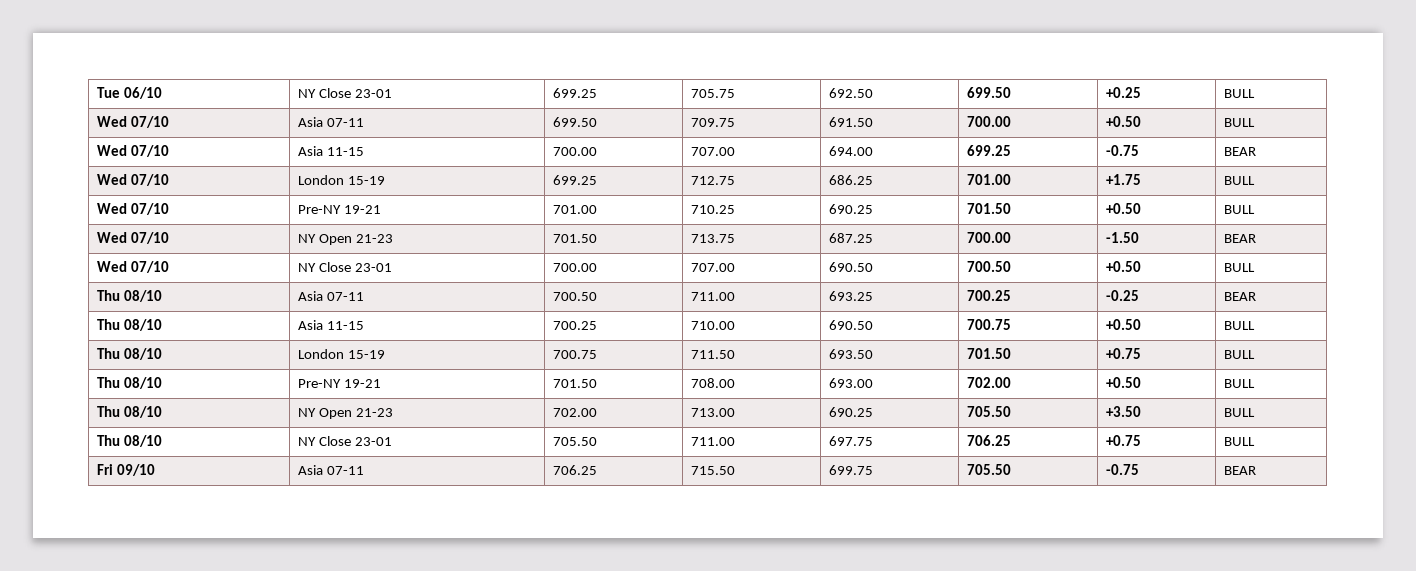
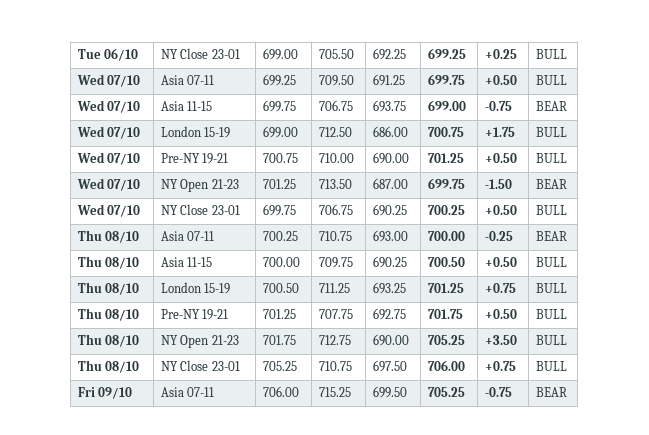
[552,88,597,98] [690,89,735,98] [828,88,873,98] [966,87,1011,98] 699.25 | 705.75 | 692.50 | 699.50 -> [262,48,298,60] [318,49,354,59] [372,48,406,60] [427,48,466,59] 699.00 | 705.50 | 692.25 | 699.25
[552,117,597,127] [690,118,735,127] [828,117,873,127] [966,116,1011,127] 699.50 | 709.75 | 691.50 | 700.00 -> [262,74,296,86] [318,75,354,86] [372,74,405,86] [427,74,465,85] 699.25 | 709.50 | 691.25 | 699.75
[552,147,597,156] [690,147,735,156] [828,146,873,156] [966,145,1011,156] 700.00 | 707.00 | 694.00 | 699.25 -> [262,100,296,112] [318,100,353,111] [372,100,406,112] [427,100,466,111] 699.75 | 706.75 | 693.75 | 699.00
[552,175,597,185] [690,176,735,185] [828,175,873,185] [966,174,1011,185] 699.25 | 712.75 | 686.25 | 701.00 -> [262,126,298,138] [318,127,352,137] [372,126,408,137] [427,127,464,137] 699.00 | 712.50 | 686.00 | 700.75
[552,205,597,214] [690,205,735,214] [828,204,873,214] [966,203,1011,214] 701.00 | 710.25 | 690.25 | 701.50 -> [262,153,298,163] [318,153,354,163] [372,152,409,164] [427,153,464,163] 700.75 | 710.00 | 690.00 | 701.25
[552,234,597,243] [690,234,735,243] [828,233,873,243] [966,232,1011,243] 701.50 | 713.75 | 687.25 | 700.00 -> [262,179,296,189] [318,179,352,189] [372,178,408,189] [427,178,465,189] 701.25 | 713.50 | 687.00 | 699.75
[552,263,597,272] [690,263,735,272] [828,262,873,272] [966,261,1011,272] 700.00 | 707.00 | 690.50 | 700.50 -> [262,204,296,216] [318,204,353,215] [372,204,407,216] [427,205,465,215] 699.75 | 706.75 | 690.25 | 700.25
[552,292,597,301] [690,292,735,301] [828,291,873,301] [966,290,1011,301] 700.50 | 711.00 | 693.25 | 700.25 -> [262,231,298,241] [318,231,352,241] [372,230,408,242] [427,231,465,241] 700.25 | 710.75 | 693.00 | 700.00
[552,321,597,330] [690,321,735,330] [828,320,873,330] [966,319,1011,330] 700.25 | 710.00 | 690.50 | 700.75 -> [262,257,300,267] [318,257,353,268] [372,256,407,268] [427,257,465,267] 700.00 | 709.75 | 690.25 | 700.50
[552,350,597,359] [690,350,735,359] [828,349,873,359] [966,348,1011,359] 700.75 | 711.50 | 693.50 | 701.50 -> [262,283,299,293] [318,283,350,293] [372,282,406,294] [427,283,464,293] 700.50 | 711.25 | 693.25 | 701.25
[552,379,597,388] [690,378,735,388] [828,378,873,388] [966,377,1011,388] 701.50 | 708.00 | 693.00 | 702.00 -> [262,309,296,319] [318,309,353,319] [372,308,406,320] [427,309,463,319] 701.25 | 707.75 | 692.75 | 701.75
[552,408,597,417] [690,408,735,417] [828,407,873,417] [966,406,1011,417] 702.00 | 713.00 | 690.25 | 705.50 -> [262,335,296,345] [318,335,351,345] [372,334,409,346] [427,335,465,345] 701.75 | 712.75 | 690.00 | 705.25
[552,437,597,446] [690,437,735,446] [828,436,873,446] [966,435,1011,446] 705.50 | 711.00 | 697.75 | 706.25 -> [262,361,297,371] [318,361,352,371] [372,360,407,372] [427,360,465,371] 705.25 | 710.75 | 697.50 | 706.00
[552,465,597,475] [690,466,735,475] [828,465,873,475] [966,464,1011,475] 706.25 | 715.50 | 699.75 | 705.50 -> [262,386,299,397] [318,387,351,397] [372,386,407,398] [427,387,465,397] 706.00 | 715.25 | 699.50 | 705.25

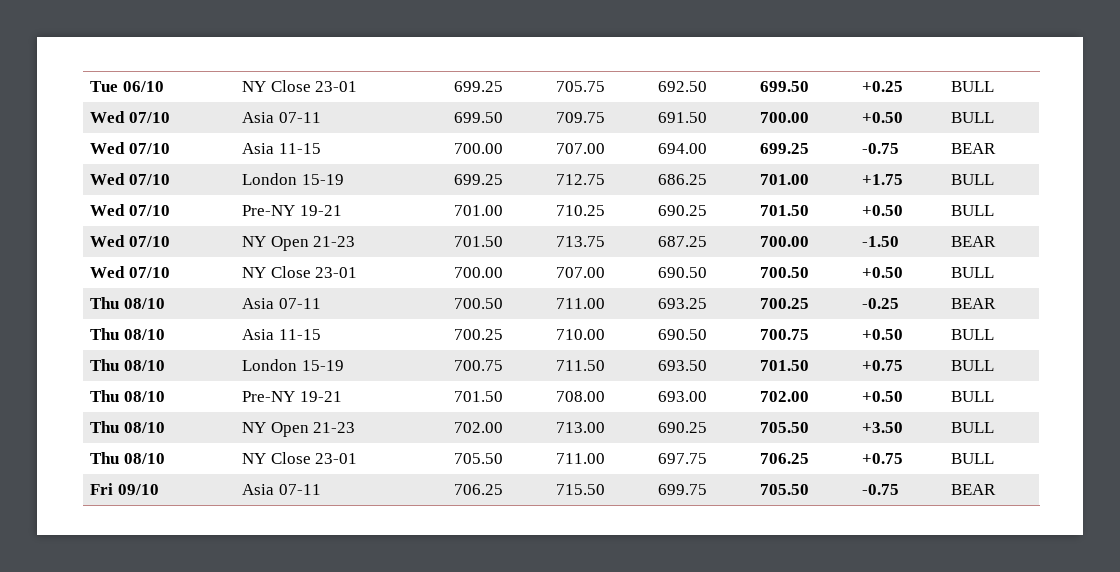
[262,48,298,60] [318,49,354,59] [372,48,406,60] [427,48,466,59] 699.00 | 705.50 | 692.25 | 699.25 -> [454,81,504,92] [556,81,606,92] [658,81,708,92] [760,81,810,92] 699.25 | 705.75 | 692.50 | 699.50
[262,74,296,86] [318,75,354,86] [372,74,405,86] [427,74,465,85] 699.25 | 709.50 | 691.25 | 699.75 -> [454,112,504,123] [556,112,606,123] [658,112,708,123] [760,112,810,123] 699.50 | 709.75 | 691.50 | 700.00
[262,100,296,112] [318,100,353,111] [372,100,406,112] [427,100,466,111] 699.75 | 706.75 | 693.75 | 699.00 -> [454,143,504,154] [556,143,606,154] [658,143,708,154] [760,143,810,154] 700.00 | 707.00 | 694.00 | 699.25
[262,126,298,138] [318,127,352,137] [372,126,408,137] [427,127,464,137] 699.00 | 712.50 | 686.00 | 700.75 -> [454,174,504,185] [556,174,606,185] [658,174,708,185] [760,174,810,185] 699.25 | 712.75 | 686.25 | 701.00
[262,153,298,163] [318,153,354,163] [372,152,409,164] [427,153,464,163] 700.75 | 710.00 | 690.00 | 701.25 -> [454,205,504,216] [556,205,606,216] [658,205,708,216] [760,205,810,216] 701.00 | 710.25 | 690.25 | 701.50
[262,179,296,189] [318,179,352,189] [372,178,408,189] [427,178,465,189] 701.25 | 713.50 | 687.00 | 699.75 -> [454,236,504,247] [556,236,606,247] [658,236,708,247] [760,236,810,247] 701.50 | 713.75 | 687.25 | 700.00
[262,204,296,216] [318,204,353,215] [372,204,407,216] [427,205,465,215] 699.75 | 706.75 | 690.25 | 700.25 -> [454,267,504,278] [556,267,606,278] [658,267,708,278] [760,267,810,278] 700.00 | 707.00 | 690.50 | 700.50
[262,231,298,241] [318,231,352,241] [372,230,408,242] [427,231,465,241] 700.25 | 710.75 | 693.00 | 700.00 -> [454,298,504,309] [556,298,606,309] [658,298,708,309] [760,298,810,309] 700.50 | 711.00 | 693.25 | 700.25
[262,257,300,267] [318,257,353,268] [372,256,407,268] [427,257,465,267] 700.00 | 709.75 | 690.25 | 700.50 -> [454,329,504,340] [556,329,606,340] [658,329,708,340] [760,329,810,340] 700.25 | 710.00 | 690.50 | 700.75
[262,283,299,293] [318,283,350,293] [372,282,406,294] [427,283,464,293] 700.50 | 711.25 | 693.25 | 701.25 -> [454,360,504,371] [556,360,606,371] [658,360,708,371] [760,360,810,371] 700.75 | 711.50 | 693.50 | 701.50
[262,309,296,319] [318,309,353,319] [372,308,406,320] [427,309,463,319] 701.25 | 707.75 | 692.75 | 701.75 -> [454,391,504,402] [556,391,606,402] [658,391,708,402] [760,391,810,402] 701.50 | 708.00 | 693.00 | 702.00
[262,335,296,345] [318,335,351,345] [372,334,409,346] [427,335,465,345] 701.75 | 712.75 | 690.00 | 705.25 -> [454,422,504,433] [556,422,606,433] [658,422,708,433] [760,422,810,433] 702.00 | 713.00 | 690.25 | 705.50
[262,361,297,371] [318,361,352,371] [372,360,407,372] [427,360,465,371] 705.25 | 710.75 | 697.50 | 706.00 -> [454,453,504,464] [556,453,606,464] [658,453,708,464] [760,453,810,464] 705.50 | 711.00 | 697.75 | 706.25
[262,386,299,397] [318,387,351,397] [372,386,407,398] [427,387,465,397] 706.00 | 715.25 | 699.50 | 705.25 -> [454,484,504,495] [556,484,606,495] [658,484,708,495] [760,484,810,495] 706.25 | 715.50 | 699.75 | 705.50

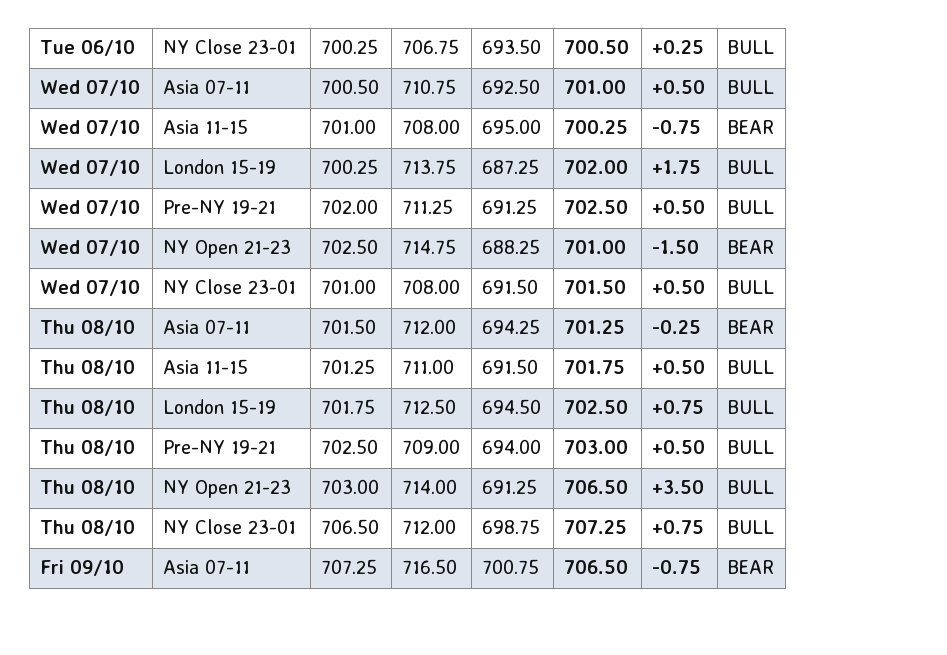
[454,81,504,92] [556,81,606,92] [658,81,708,92] [760,81,810,92] 699.25 | 705.75 | 692.50 | 699.50 -> [320,39,378,54] [401,39,459,54] [481,39,541,54] [563,40,629,54] 700.25 | 706.75 | 693.50 | 700.50
[454,112,504,123] [556,112,606,123] [658,112,708,123] [760,112,810,123] 699.50 | 709.75 | 691.50 | 700.00 -> [320,79,379,94] [401,79,456,94] [481,79,540,94] [563,80,626,94] 700.50 | 710.75 | 692.50 | 701.00
[454,143,504,154] [556,143,606,154] [658,143,708,154] [760,143,810,154] 700.00 | 707.00 | 694.00 | 699.25 -> [320,119,376,134] [401,119,460,134] [481,119,541,134] [563,120,628,134] 701.00 | 708.00 | 695.00 | 700.25
[454,174,504,185] [556,174,606,185] [658,174,708,185] [760,174,810,185] 699.25 | 712.75 | 686.25 | 701.00 -> [320,159,378,174] [401,159,456,174] [481,159,539,174] [563,160,628,174] 700.25 | 713.75 | 687.25 | 702.00
[454,205,504,216] [556,205,606,216] [658,205,708,216] [760,205,810,216] 701.00 | 710.25 | 690.25 | 701.50 -> [320,199,378,214] [401,199,453,214] [481,199,537,214] [563,200,628,214] 702.00 | 711.25 | 691.25 | 702.50
[454,236,504,247] [556,236,606,247] [658,236,708,247] [760,236,810,247] 701.50 | 713.75 | 687.25 | 700.00 -> [320,239,378,254] [401,239,456,254] [481,239,540,254] [563,240,626,254] 702.50 | 714.75 | 688.25 | 701.00
[454,267,504,278] [556,267,606,278] [658,267,708,278] [760,267,810,278] 700.00 | 707.00 | 690.50 | 700.50 -> [320,279,376,294] [401,279,460,294] [481,279,538,294] [563,280,626,294] 701.00 | 708.00 | 691.50 | 701.50
[454,298,504,309] [556,298,606,309] [658,298,708,309] [760,298,810,309] 700.50 | 711.00 | 693.25 | 700.25 -> [320,319,376,334] [401,319,456,334] [481,319,540,334] [563,320,625,334] 701.50 | 712.00 | 694.25 | 701.25
[454,329,504,340] [556,329,606,340] [658,329,708,340] [760,329,810,340] 700.25 | 710.00 | 690.50 | 700.75 -> [320,359,375,374] [401,359,454,374] [481,359,538,374] [563,360,625,374] 701.25 | 711.00 | 691.50 | 701.75
[454,360,504,371] [556,360,606,371] [658,360,708,371] [760,360,810,371] 700.75 | 711.50 | 693.50 | 701.50 -> [320,399,375,414] [401,399,456,414] [481,399,541,414] [563,400,628,414] 701.75 | 712.50 | 694.50 | 702.50
[454,391,504,402] [556,391,606,402] [658,391,708,402] [760,391,810,402] 701.50 | 708.00 | 693.00 | 702.00 -> [320,439,378,454] [401,439,460,454] [481,439,541,454] [563,440,628,454] 702.50 | 709.00 | 694.00 | 703.00
[454,422,504,433] [556,422,606,433] [658,422,708,433] [760,422,810,433] 702.00 | 713.00 | 690.25 | 705.50 -> [320,479,379,494] [401,479,457,494] [481,479,537,494] [563,480,628,494] 703.00 | 714.00 | 691.25 | 706.50
[454,453,504,464] [556,453,606,464] [658,453,708,464] [760,453,810,464] 705.50 | 711.00 | 697.75 | 706.25 -> [320,519,379,534] [401,519,456,534] [481,519,540,534] [563,520,627,534] 706.50 | 712.00 | 698.75 | 707.25
[454,484,504,495] [556,484,606,495] [658,484,708,495] [760,484,810,495] 706.25 | 715.50 | 699.75 | 705.50 -> [320,559,377,574] [401,559,457,574] [481,559,539,574] [563,560,628,574] 707.25 | 716.50 | 700.75 | 706.50

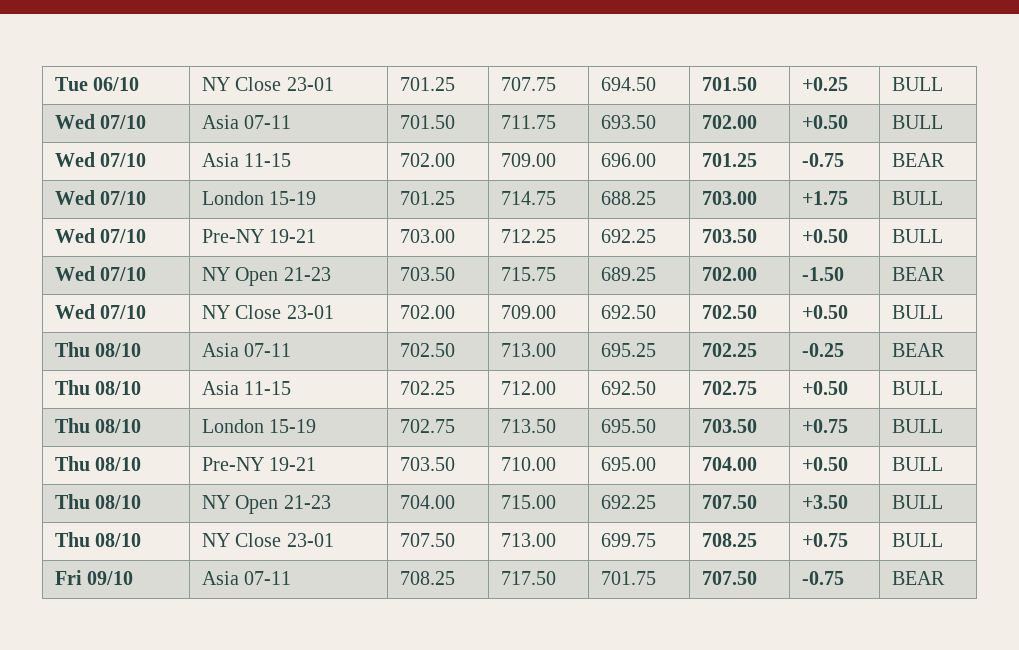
[320,39,378,54] [401,39,459,54] [481,39,541,54] [563,40,629,54] 700.25 | 706.75 | 693.50 | 700.50 -> [399,77,455,91] [500,77,556,91] [600,77,656,91] [701,77,757,91] 701.25 | 707.75 | 694.50 | 701.50
[320,79,379,94] [401,79,456,94] [481,79,540,94] [563,80,626,94] 700.50 | 710.75 | 692.50 | 701.00 -> [399,115,455,129] [500,115,556,129] [600,115,656,129] [701,115,757,129] 701.50 | 711.75 | 693.50 | 702.00
[320,119,376,134] [401,119,460,134] [481,119,541,134] [563,120,628,134] 701.00 | 708.00 | 695.00 | 700.25 -> [399,153,455,167] [500,153,556,167] [600,153,656,167] [701,153,757,167] 702.00 | 709.00 | 696.00 | 701.25
[320,159,378,174] [401,159,456,174] [481,159,539,174] [563,160,628,174] 700.25 | 713.75 | 687.25 | 702.00 -> [399,191,455,205] [500,191,556,205] [600,191,656,205] [701,191,757,205] 701.25 | 714.75 | 688.25 | 703.00
[320,199,378,214] [401,199,453,214] [481,199,537,214] [563,200,628,214] 702.00 | 711.25 | 691.25 | 702.50 -> [399,229,455,243] [500,229,556,243] [600,229,656,243] [701,229,757,243] 703.00 | 712.25 | 692.25 | 703.50
[320,239,378,254] [401,239,456,254] [481,239,540,254] [563,240,626,254] 702.50 | 714.75 | 688.25 | 701.00 -> [399,267,455,281] [500,267,556,281] [600,267,656,281] [701,267,757,281] 703.50 | 715.75 | 689.25 | 702.00
[320,279,376,294] [401,279,460,294] [481,279,538,294] [563,280,626,294] 701.00 | 708.00 | 691.50 | 701.50 -> [399,305,455,319] [500,305,556,319] [600,305,656,319] [701,305,757,319] 702.00 | 709.00 | 692.50 | 702.50
[320,319,376,334] [401,319,456,334] [481,319,540,334] [563,320,625,334] 701.50 | 712.00 | 694.25 | 701.25 -> [399,343,455,357] [500,343,556,357] [600,343,656,357] [701,343,757,357] 702.50 | 713.00 | 695.25 | 702.25
[320,359,375,374] [401,359,454,374] [481,359,538,374] [563,360,625,374] 701.25 | 711.00 | 691.50 | 701.75 -> [399,381,455,395] [500,381,556,395] [600,381,656,395] [701,381,757,395] 702.25 | 712.00 | 692.50 | 702.75
[320,399,375,414] [401,399,456,414] [481,399,541,414] [563,400,628,414] 701.75 | 712.50 | 694.50 | 702.50 -> [399,419,455,433] [500,419,556,433] [600,419,656,433] [701,419,757,433] 702.75 | 713.50 | 695.50 | 703.50
[320,439,378,454] [401,439,460,454] [481,439,541,454] [563,440,628,454] 702.50 | 709.00 | 694.00 | 703.00 -> [399,457,455,471] [500,457,556,471] [600,457,656,471] [701,457,757,471] 703.50 | 710.00 | 695.00 | 704.00
[320,479,379,494] [401,479,457,494] [481,479,537,494] [563,480,628,494] 703.00 | 714.00 | 691.25 | 706.50 -> [399,495,455,509] [500,495,556,509] [600,495,656,509] [701,495,757,509] 704.00 | 715.00 | 692.25 | 707.50
[320,519,379,534] [401,519,456,534] [481,519,540,534] [563,520,627,534] 706.50 | 712.00 | 698.75 | 707.25 -> [399,533,455,547] [500,533,556,547] [600,533,656,547] [701,533,757,547] 707.50 | 713.00 | 699.75 | 708.25
[320,559,377,574] [401,559,457,574] [481,559,539,574] [563,560,628,574] 707.25 | 716.50 | 700.75 | 706.50 -> [399,571,455,585] [500,571,556,585] [600,571,656,585] [701,571,757,585] 708.25 | 717.50 | 701.75 | 707.50

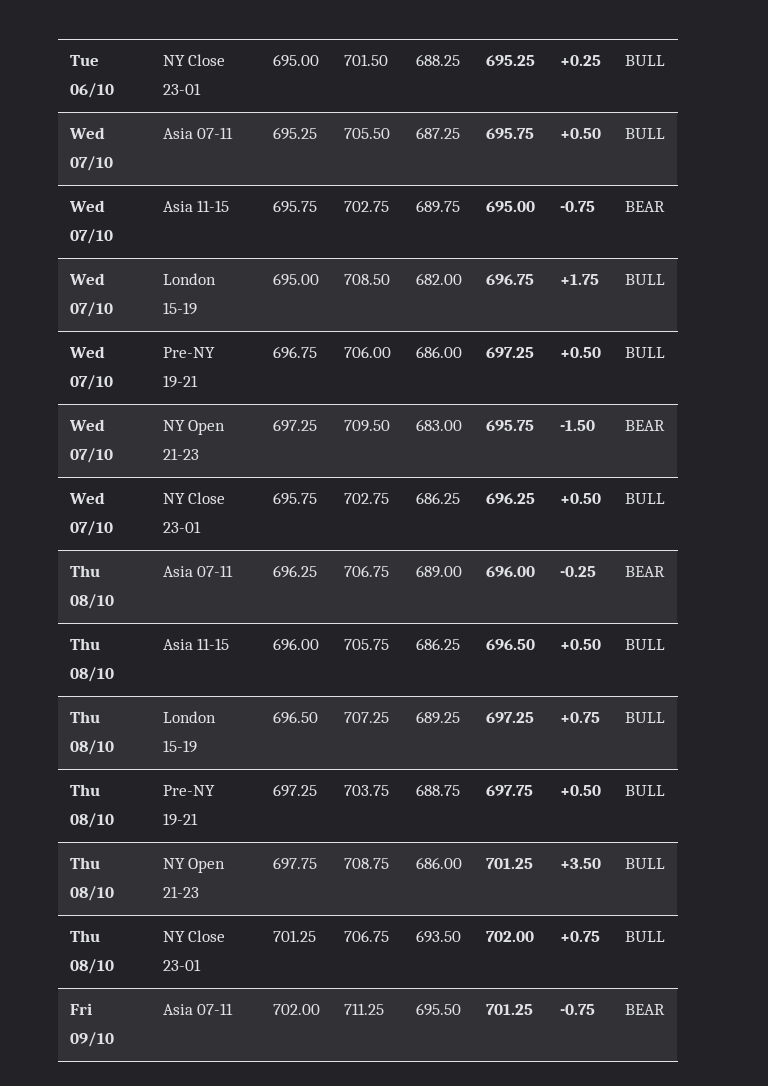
[399,77,455,91] [500,77,556,91] [600,77,656,91] [701,77,757,91] 701.25 | 707.75 | 694.50 | 701.50 -> [272,54,319,67] [343,54,388,66] [415,54,460,66] [485,55,535,66] 695.00 | 701.50 | 688.25 | 695.25
[399,115,455,129] [500,115,556,129] [600,115,656,129] [701,115,757,129] 701.50 | 711.75 | 693.50 | 702.00 -> [272,127,317,140] [343,128,390,139] [415,127,460,139] [485,128,534,139] 695.25 | 705.50 | 687.25 | 695.75
[399,153,455,167] [500,153,556,167] [600,153,656,167] [701,153,757,167] 702.00 | 709.00 | 696.00 | 701.25 -> [272,200,317,213] [343,201,389,212] [415,200,460,213] [485,201,535,212] 695.75 | 702.75 | 689.75 | 695.00
[399,191,455,205] [500,191,556,205] [600,191,656,205] [701,191,757,205] 701.25 | 714.75 | 688.25 | 703.00 -> [272,273,319,286] [343,274,390,285] [415,273,462,285] [485,274,534,285] 695.00 | 708.50 | 682.00 | 696.75
[399,229,455,243] [500,229,556,243] [600,229,656,243] [701,229,757,243] 703.00 | 712.25 | 692.25 | 703.50 -> [272,346,317,359] [343,346,391,358] [415,346,462,358] [485,347,534,358] 696.75 | 706.00 | 686.00 | 697.25
[399,267,455,281] [500,267,556,281] [600,267,656,281] [701,267,757,281] 703.50 | 715.75 | 689.25 | 702.00 -> [272,419,317,432] [343,420,390,432] [415,419,462,431] [485,420,534,431] 697.25 | 709.50 | 683.00 | 695.75
[399,305,455,319] [500,305,556,319] [600,305,656,319] [701,305,757,319] 702.00 | 709.00 | 692.50 | 702.50 -> [272,492,317,505] [343,493,389,504] [415,492,460,504] [485,493,535,504] 695.75 | 702.75 | 686.25 | 696.25
[399,343,455,357] [500,343,556,357] [600,343,656,357] [701,343,757,357] 702.50 | 713.00 | 695.25 | 702.25 -> [272,565,317,578] [343,565,389,577] [415,565,462,578] [485,566,535,577] 696.25 | 706.75 | 689.00 | 696.00
[399,381,455,395] [500,381,556,395] [600,381,656,395] [701,381,757,395] 702.25 | 712.00 | 692.50 | 702.75 -> [272,638,319,651] [343,639,389,650] [415,638,460,650] [485,639,535,650] 696.00 | 705.75 | 686.25 | 696.50
[399,419,455,433] [500,419,556,433] [600,419,656,433] [701,419,757,433] 702.75 | 713.50 | 695.50 | 703.50 -> [272,711,318,724] [343,712,389,723] [415,711,460,724] [485,712,534,723] 696.50 | 707.25 | 689.25 | 697.25
[399,457,455,471] [500,457,556,471] [600,457,656,471] [701,457,757,471] 703.50 | 710.00 | 695.00 | 704.00 -> [272,784,317,797] [343,785,389,796] [415,784,460,796] [485,785,533,796] 697.25 | 703.75 | 688.75 | 697.75
[399,495,455,509] [500,495,556,509] [600,495,656,509] [701,495,757,509] 704.00 | 715.00 | 692.25 | 707.50 -> [272,857,317,870] [343,858,389,869] [415,857,462,869] [485,858,533,869] 697.75 | 708.75 | 686.00 | 701.25
[399,533,455,547] [500,533,556,547] [600,533,656,547] [701,533,757,547] 707.50 | 713.00 | 699.75 | 708.25 -> [272,930,316,942] [343,930,389,942] [415,930,461,943] [485,931,534,942] 701.25 | 706.75 | 693.50 | 702.00
[399,571,455,585] [500,571,556,585] [600,571,656,585] [701,571,757,585] 708.25 | 717.50 | 701.75 | 707.50 -> [272,1004,320,1015] [343,1003,384,1015] [415,1003,461,1016] [485,1004,533,1015] 702.00 | 711.25 | 695.50 | 701.25

